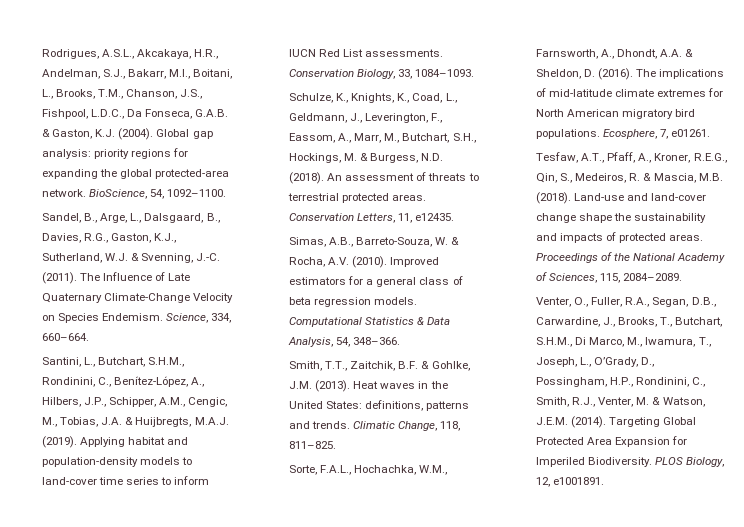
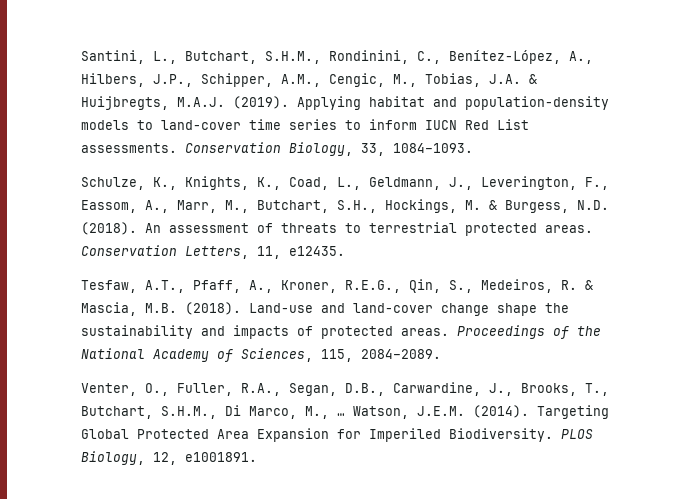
[42,49,219,59] [42,69,233,79] [42,89,203,99] [42,109,229,119] [42,128,213,140] [42,148,189,159] [42,169,230,179] [42,189,227,199] [42,213,220,223] [42,233,177,243] [42,253,221,263] [42,272,191,284] [42,293,234,303] [42,313,232,323] [42,333,90,341] Rodrigues, A.S.L., Akcakaya, H.R., Andelman, S.J., Bakarr, M.I., Boitani, L., Brooks, T.M., Chanson, J.S., Fishpool, L.D.C., Da Fonseca, G.A.B. & Gaston, K.J. (2004). Global gap analysis: priority regions for expanding the global protected-area network. BioScience, 54, 1092–1100. // Sandel, B., Arge, L., Dalsgaard, B., Davies, R.G., Gaston, K.J., Sutherland, W.J. & Svenning, J.-C. (2011). The Influence of Late Quaternary Climate-Change Velocity on Species Endemism. Science, 334, 660–664. // -> (80, 57) none
[289,237,460,247] [289,256,440,268] [289,276,463,287] [289,297,418,307] [289,317,451,327] [288,337,401,347] [289,361,470,371] [289,380,448,392] [289,400,470,411] [289,421,461,431] [289,441,337,449] [289,465,448,475] [536,49,694,59] [536,68,725,80] [536,88,724,97] [536,109,696,119] [536,129,711,139] // Simas, A.B., Barreto-Souza, W. & Rocha, A.V. (2010). Improved estimators for a general class of beta regression models. Computational Statistics & Data Analysis, 54, 348–366. // Smith, T.T., Zaitchik, B.F. & Gohlke, J.M. (2013). Heat waves in the United States: definitions, patterns and trends. Climatic Change, 118, 811–825. // Sorte, F.A.L., Hochachka, W.M., Farnsworth, A., Dhondt, A.A. & Sheldon, D. (2016). The implications of mid-latitude climate extremes for North American migratory bird populations. Ecosphere, 7, e01261. -> (345, 251) none
[645,337,711,347] [536,357,655,367] [536,377,706,387] [536,397,661,407] Iwamura, T., Joseph, L., O’Grady, D., Possingham, H.P., Rondinini, C., Smith, R.J., Venter, M. & -> [336,413,345,416] …

